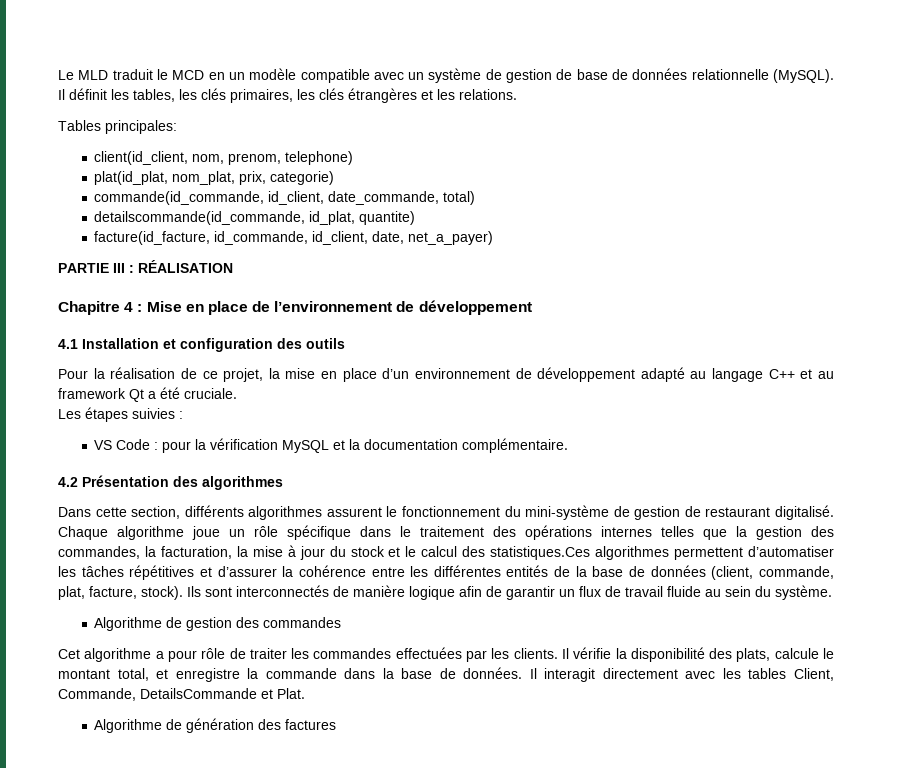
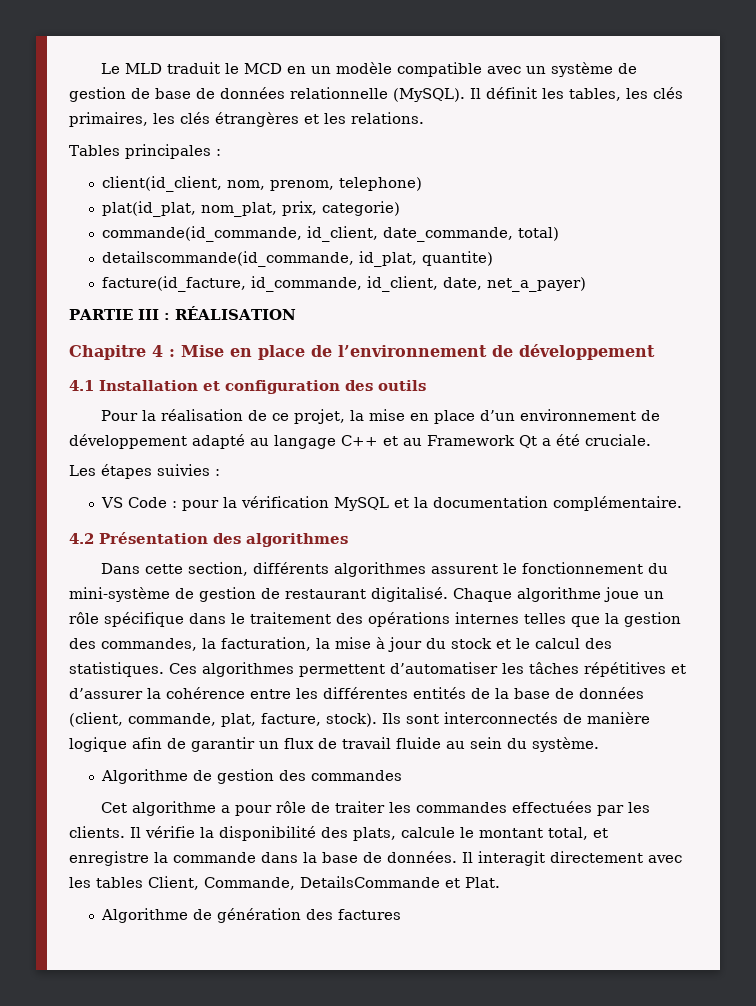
[105,120,177,134] principales: -> [124,144,221,159] principales :
[58,388,126,399] framework -> [427,435,515,446] Framework
[490,546,591,560] statistiques.Ces -> [69,662,197,677] statistiques. Ces

